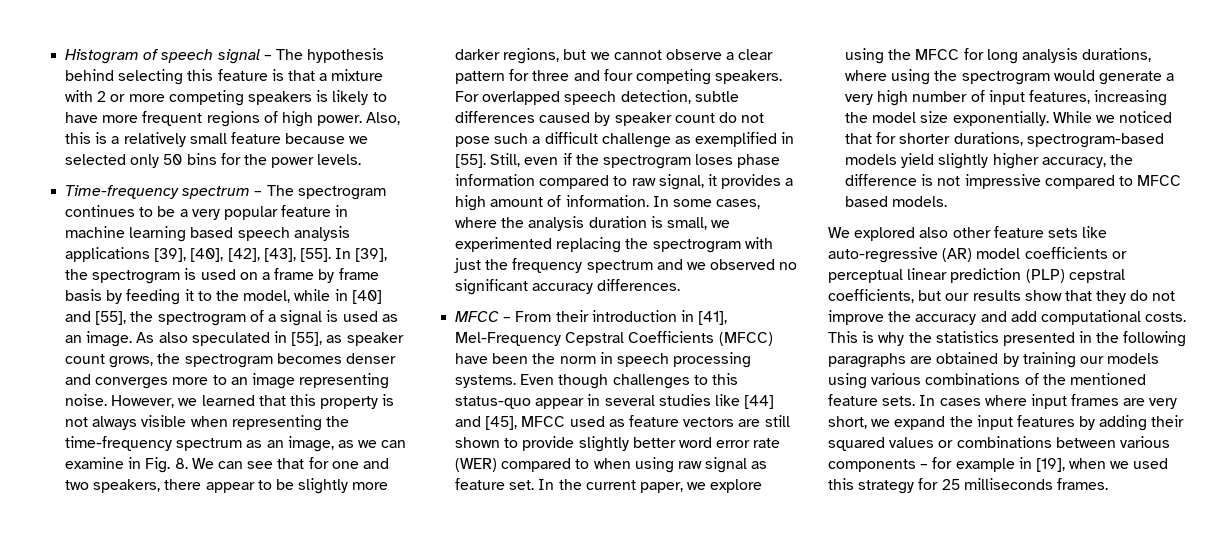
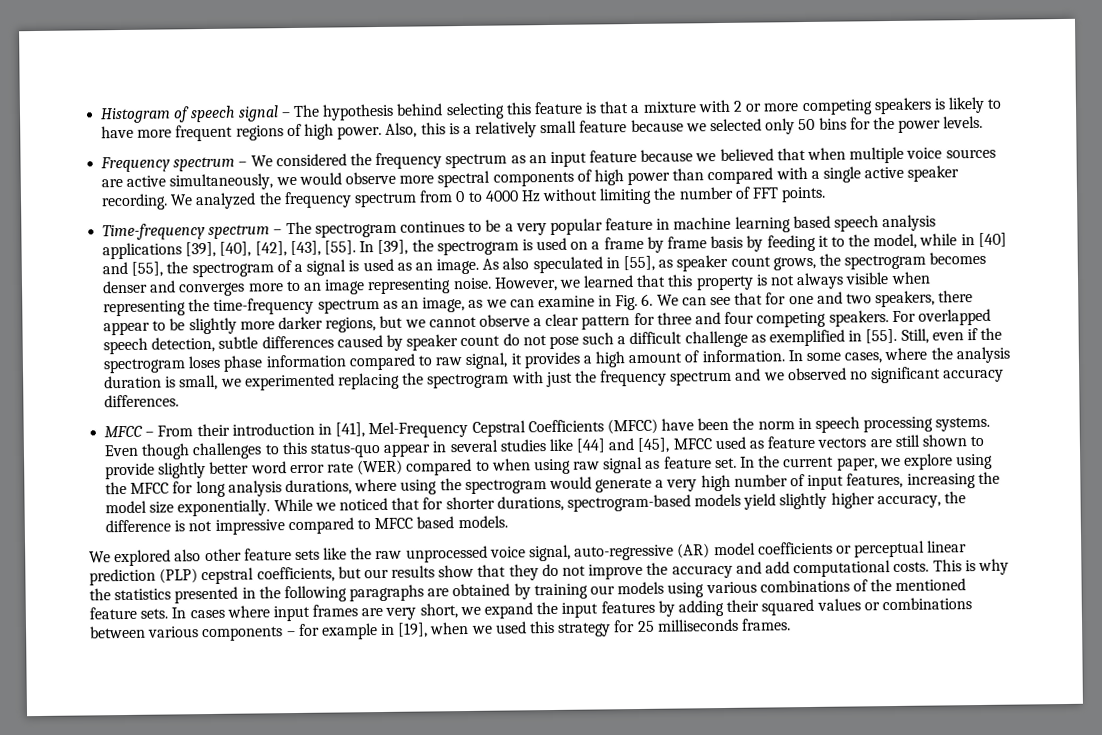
(362, 159) none -> [100,146,996,173] [101,165,960,191] [101,186,827,211] // Frequency spectrum – We considered the frequency spectrum as an input feature because we believed that when multiple voice sources are active simultaneously, we would observe more spectral components of high power than compared with a single active speaker recording. We analyzed the frequency spectrum from 0 to 4000 Hz without limiting the number of FFT points.
[174,458,188,469] 8. -> [641,293,654,306] 6.
(1108, 232) none -> [350,544,572,563] the raw unprocessed voice signal,

